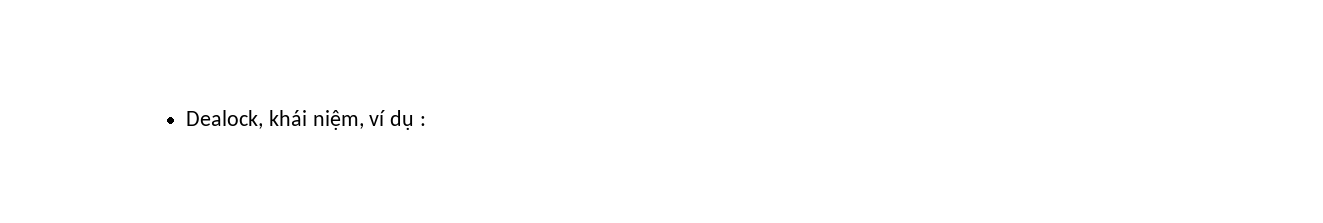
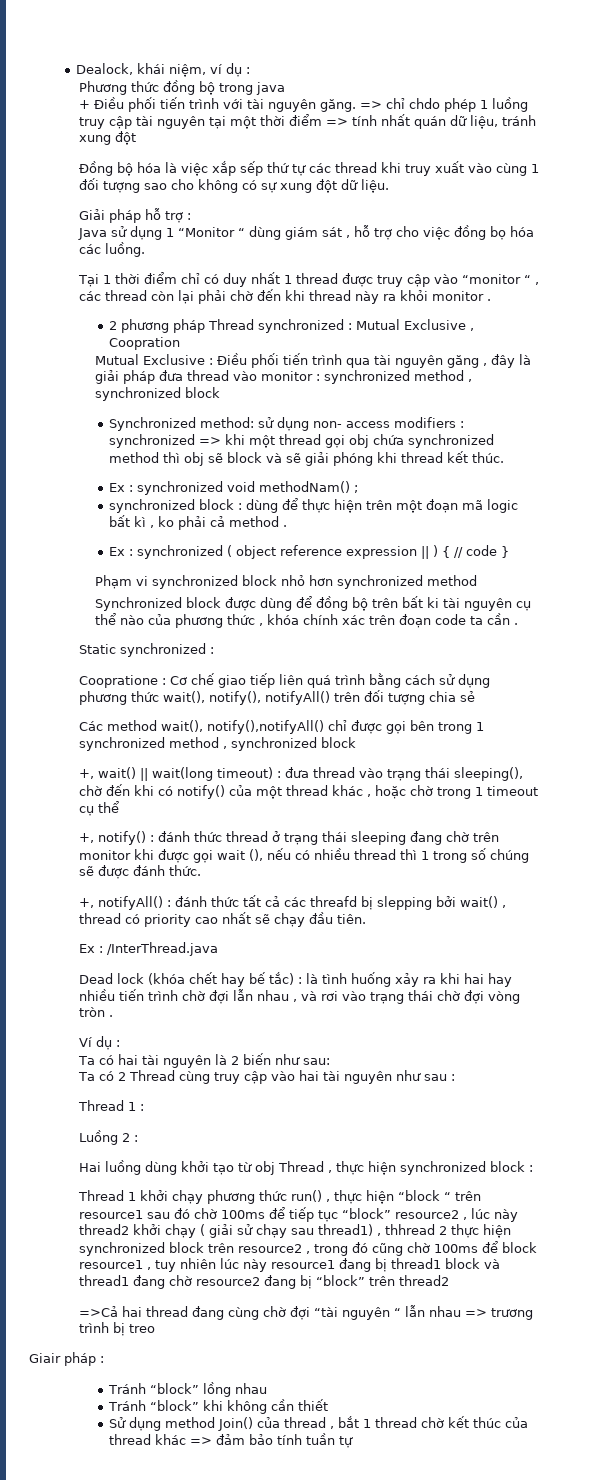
(426, 121) none -> [78,80,285,95] [78,97,528,112] [78,114,536,129] [78,131,136,145] [78,161,539,176] [78,178,389,193] [78,208,191,223] [77,225,534,240] [78,242,145,257] [77,272,539,287] [78,289,491,304] [109,319,475,333] [109,337,181,350] [95,353,532,368] [95,370,473,384] [95,387,221,401] [109,417,465,431] [109,434,495,448] [109,451,505,466] [109,481,359,495] [109,498,519,513] [109,515,288,530] [109,545,510,559] [95,575,478,589] [95,596,532,611] [95,613,519,628] [78,643,214,657] [78,673,490,688] [78,690,475,705] [78,720,484,734] [78,737,356,751] [78,767,523,781] [78,784,538,799] [78,801,119,816] [78,831,499,845] [78,848,529,863] [78,865,201,879] [78,895,506,910] [78,912,366,927] [78,942,218,956] [78,972,512,987] [78,989,520,1004] [78,1007,113,1017] [78,1036,120,1050] [77,1053,330,1068] [77,1070,455,1084] [77,1100,144,1111] [78,1130,138,1145] [78,1160,533,1175] [77,1190,481,1204] [78,1207,518,1222] [78,1224,511,1238] [78,1241,537,1256] [78,1258,500,1272] [78,1275,449,1289] [78,1305,533,1320] [78,1322,155,1336] [29,1352,104,1366] [108,1382,268,1397] [108,1399,329,1414] [109,1416,529,1431] [109,1433,354,1448] // Phương thức đồng bộ trong java // + Điều phối tiến trình với tài nguyên găng. => chỉ chdo phép 1 luồng truy cập tài nguyên tại một thời điểm => tính nhất quán dữ liệu, tránh xung đột // Đồng bộ hóa là việc xắp sếp thứ tự các thread khi truy xuất vào cùng 1 đối tượng sao cho không có sự xung đột dữ liệu. // Giải pháp hỗ trợ : // Java sử dụng 1 “Monitor “ dùng giám sát , hỗ trợ cho việc đồng bọ hóa các luồng. // Tại 1 thời điểm chỉ có duy nhất 1 thread được truy cập vào “monitor “ , các thread còn lại phải chờ đến khi thread này ra khỏi monitor . // 2 phương pháp Thread synchronized : Mutual Exclusive , Coopration // Mutual Exclusive : Điều phối tiến trình qua tài nguyên găng , đây là giải pháp đưa thread vào monitor : synchronized method , synchronized block // Synchronized method: sử dụng non- access modifiers : synchronized => khi một thread gọi obj chứa synchronized method thì obj sẽ block và sẽ giải phóng khi thread kết thúc. // Ex : synchronized void methodNam() ; // synchronized block : dùng để thực hiện trên một đoạn mã logic bất kì , ko phải cả method . // Ex : synchronized ( object reference expression || ) { // code } // Phạm vi synchronized block nhỏ hơn synchronized method // Synchronized block được dùng để đồng bộ trên bất ki tài nguyên cụ thể nào của phương thức , khóa chính xác trên đoạn code ta cần . // Static synchronized : // Coopratione : Cơ chế giao tiếp liên quá trình bằng cách sử dụng phương thức wait(), notify(), notifyAll() trên đối tượng chia sẻ // Các method wait(), notify(),notifyAll() chỉ được gọi bên trong 1 synchronized method , synchronized block // +, wait() || wait(long timeout) : đưa thread vào trạng thái sleeping(), chờ đến khi có notify() của một thread khác , hoặc chờ trong 1 timeout cụ thể // +, notify() : đánh thức thread ở trạng thái sleeping đang chờ trên monitor khi được gọi wait (), nếu có nhiều thread thì 1 trong số chúng sẽ được đánh thức. // +, notifyAll() : đánh thức tất cả các threafd bị slepping bởi wait() , thread có priority cao nhất sẽ chạy đầu tiên. // Ex : /InterThread.java // Dead lock (khóa chết hay bế tắc) : là tình huống xảy ra khi hai hay nhiều tiến trình chờ đợi lẫn nhau , và rơi vào trạng thái chờ đợi vòng tròn . // Ví dụ : // Ta có hai tài nguyên là 2 biến như sau: // Ta có 2 Thread cùng truy cập vào hai tài nguyên như sau : // Thread 1 : // Luồng 2 : // Hai luồng dùng khởi tạo từ obj Thread , thực hiện synchronized block : // Thread 1 khởi chạy phương thức run() , thực hiện “block “ trên resource1 sau đó chờ 100ms để tiếp tục “block” resource2 , lúc này thread2 khởi chạy ( giải sử chạy sau thread1) , thhread 2 thực hiện synchronized block trên resource2 , trong đó cũng chờ 100ms để block resource1 , tuy nhiên lúc này resource1 đang bị thread1 block và thread1 đang chờ resource2 đang bị “block” trên thread2 // =>Cả hai thread đang cùng chờ đợi “tài nguyên “ lẫn nhau => trương trình bị treo // Giair pháp : // Tránh “block” lồng nhau // Tránh “block” khi không cần thiết // Sử dụng method Join() của thread , bắt 1 thread chờ kết thúc của thread khác => đảm bảo tính tuần tự

